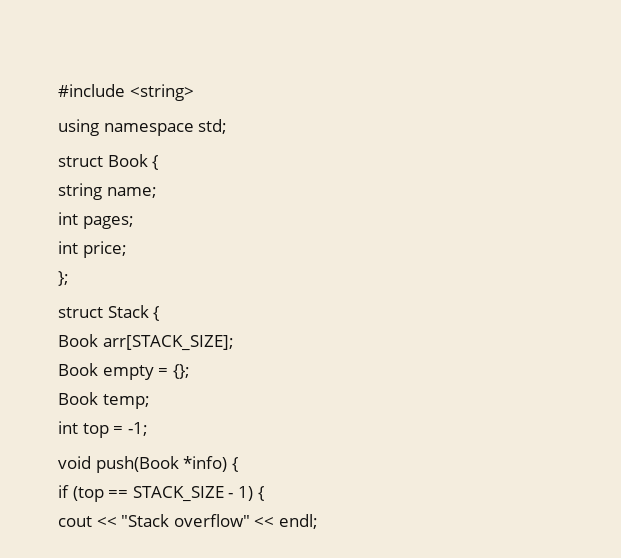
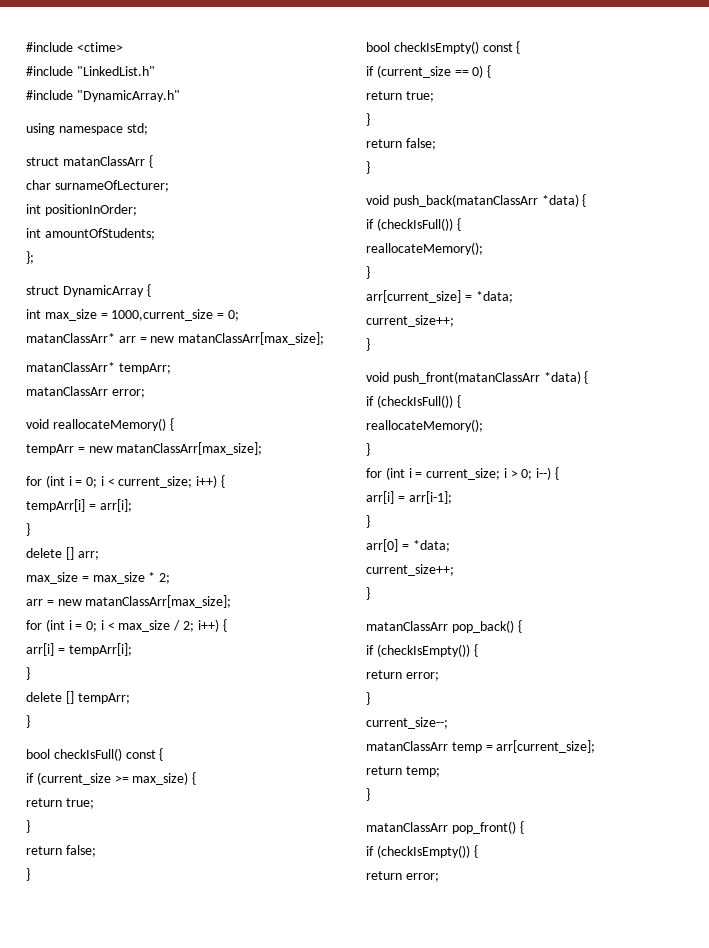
[58,84,194,101] #include <string> -> [26,42,123,52] [26,66,155,76] [26,90,180,102] #include <ctime> // #include "LinkedList.h" // #include "DynamicArray.h"
[107,154,159,170] [58,183,157,200] [58,212,134,229] [58,241,127,258] Book { // string name; // int pages; // int price; -> [62,155,153,168] [26,180,169,192] [26,204,137,216] [26,228,155,240] matanClassArr { // char surnameOfLecturer; // int positionInOrder; // int amountOfStudents;
[107,305,160,321] [58,334,234,351] [58,363,190,380] [58,392,150,409] [58,421,148,438] [58,456,238,473] [58,485,264,502] [58,514,318,529] Stack { // Book arr[STACK_SIZE]; // Book empty = {}; // Book temp; // int top = -1; // void push(Book *info) { // if (top == STACK_SIZE - 1) { // cout << "Stack overflow" << endl; -> [62,284,151,297] [26,309,239,321] [26,332,325,345] [26,362,171,374] [26,386,145,398] [26,418,174,431] [26,442,263,455] [26,475,226,488] [26,499,132,512] [26,523,30,536] [26,547,99,560] [26,572,171,584] [26,595,232,608] [26,619,227,632] [26,643,132,656] [26,667,30,680] [26,691,130,704] [26,715,30,728] [26,748,164,761] [26,772,197,785] [26,798,94,809] [26,820,30,833] [26,845,96,857] [26,868,30,881] [366,41,521,54] [366,65,492,78] [366,91,434,102] [366,113,370,126] [366,138,436,150] [366,161,370,174] [366,194,587,207] [366,218,461,231] [366,242,483,255] [366,266,370,279] [366,290,513,303] [366,315,454,327] [366,338,370,351] [366,371,589,384] [366,395,461,408] [366,419,483,432] [366,443,370,456] [366,467,560,480] [366,491,452,504] [366,515,370,528] [366,539,450,552] [366,564,454,576] [366,587,370,600] [366,620,522,633] [366,644,478,657] [366,670,439,681] [366,692,370,705] [366,717,448,729] [366,740,596,753] [366,766,440,777] [366,788,370,801] [366,821,524,834] [366,845,478,858] [366,871,439,882] DynamicArray { // int max_size = 1000,current_size = 0; // matanClassArr* arr = new matanClassArr[max_size]; // matanClassArr* tempArr; // matanClassArr error; // void reallocateMemory() { // tempArr = new matanClassArr[max_size]; // for (int i = 0; i < current_size; i++) { // tempArr[i] = arr[i]; // } // delete [] arr; // max_size = max_size * 2; // arr = new matanClassArr[max_size]; // for (int i = 0; i < max_size / 2; i++) { // arr[i] = tempArr[i]; // } // delete [] tempArr; // } // bool checkIsFull() const { // if (current_size >= max_size) { // return true; // } // return false; // } // bool checkIsEmpty() const { // if (current_size == 0) { // return true; // } // return false; // } // void push_back(matanClassArr *data) { // if (checkIsFull()) { // reallocateMemory(); // } // arr[current_size] = *data; // current_size++; // } // void push_front(matanClassArr *data) { // if (checkIsFull()) { // reallocateMemory(); // } // for (int i = current_size; i > 0; i--) { // arr[i] = arr[i-1]; // } // arr[0] = *data; // current_size++; // } // matanClassArr pop_back() { // if (checkIsEmpty()) { // return error; // } // current_size--; // matanClassArr temp = arr[current_size]; // return temp; // } // matanClassArr pop_front() { // if (checkIsEmpty()) { // return error;

